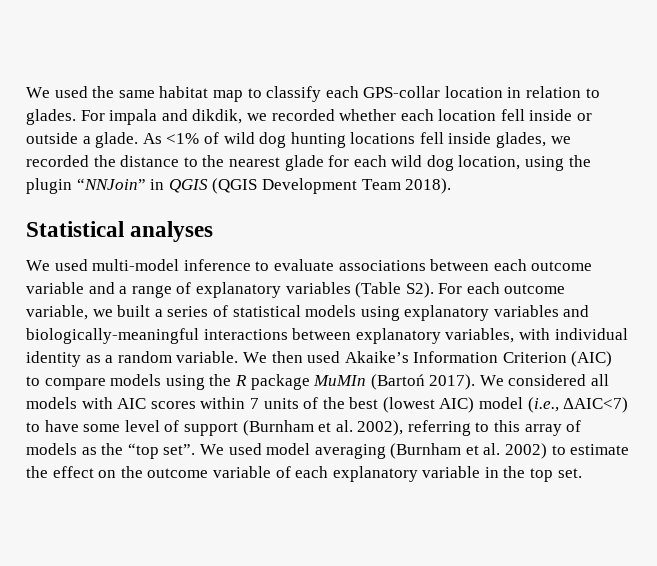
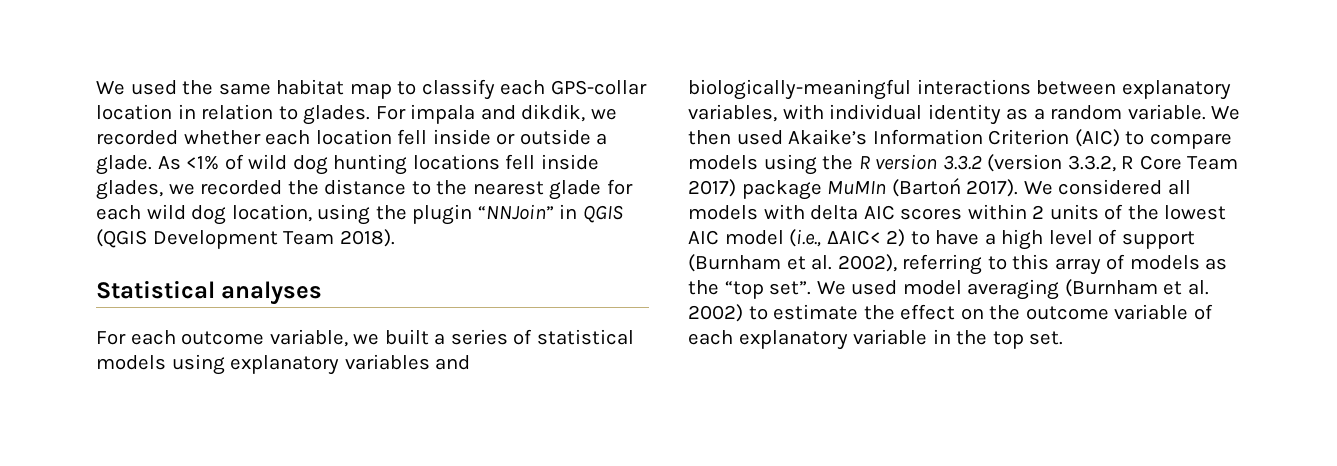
[26,259,593,271] [26,282,434,298] We used multi-model inference to evaluate associations between each outcome variable and a range of explanatory variables (Table S2). -> (323, 293) none
(247, 380) none -> [875,154,1239,172] [688,179,736,197] version 3.3.2 (version 3.3.2, R Core Team 2017)
(113, 403) none -> [810,205,859,220] delta
[249,398,259,409] 7 -> [1032,205,1045,219] 2
[349,397,629,413] [26,420,121,432] best (lowest AIC) model (i.e., ΔAIC<7) to have some -> [1164,205,1227,220] [688,229,1044,250] lowest AIC model (i.e., ΔAIC< 2) to have a high

